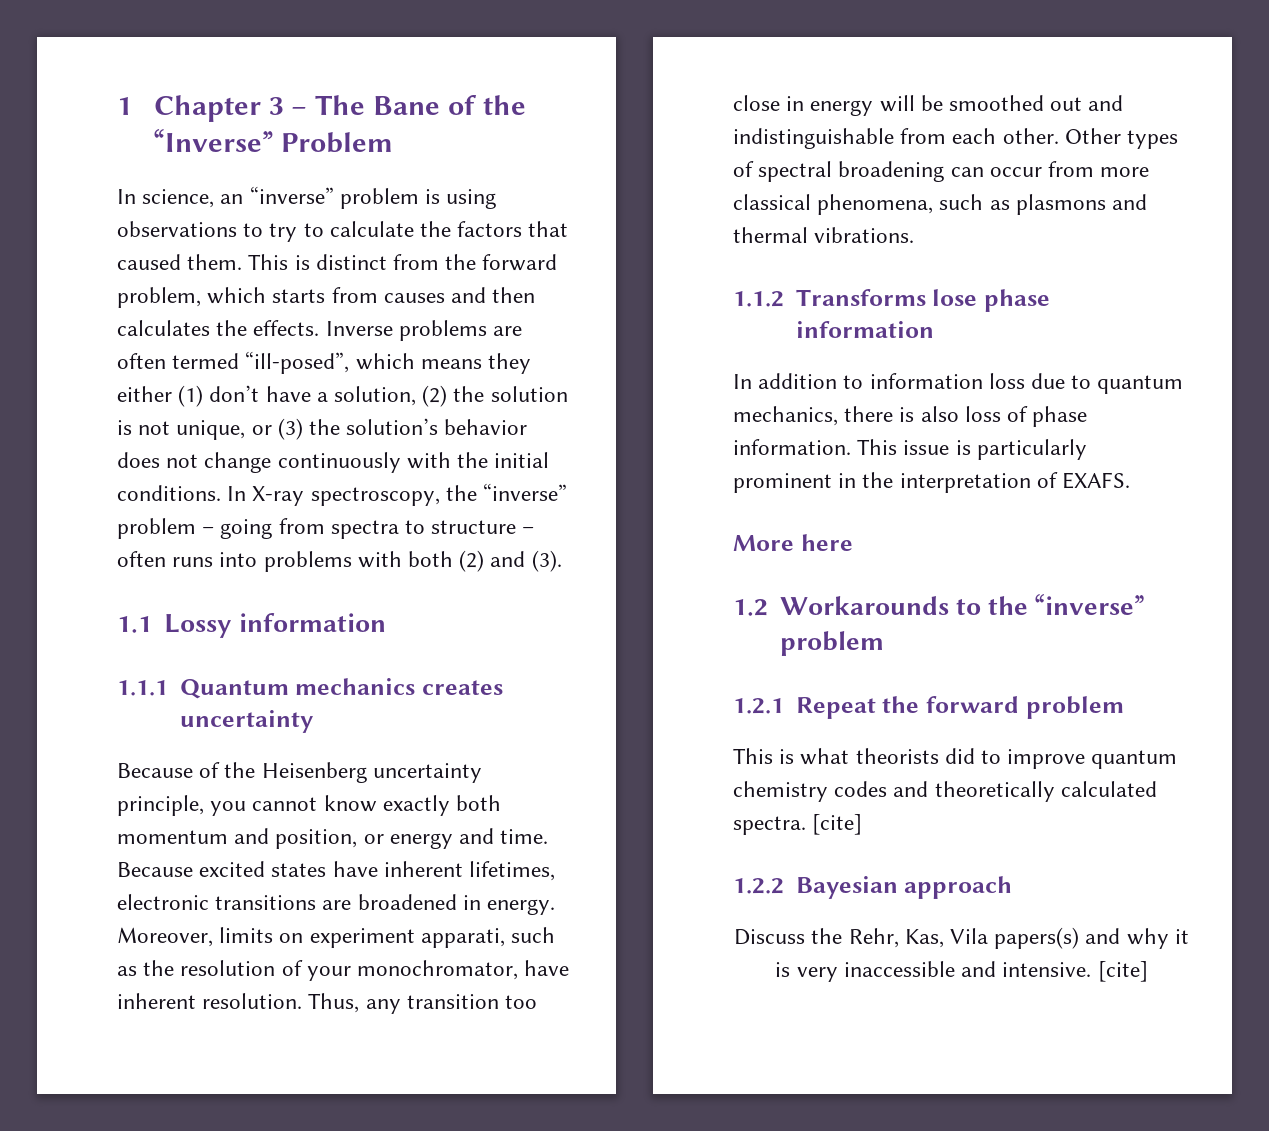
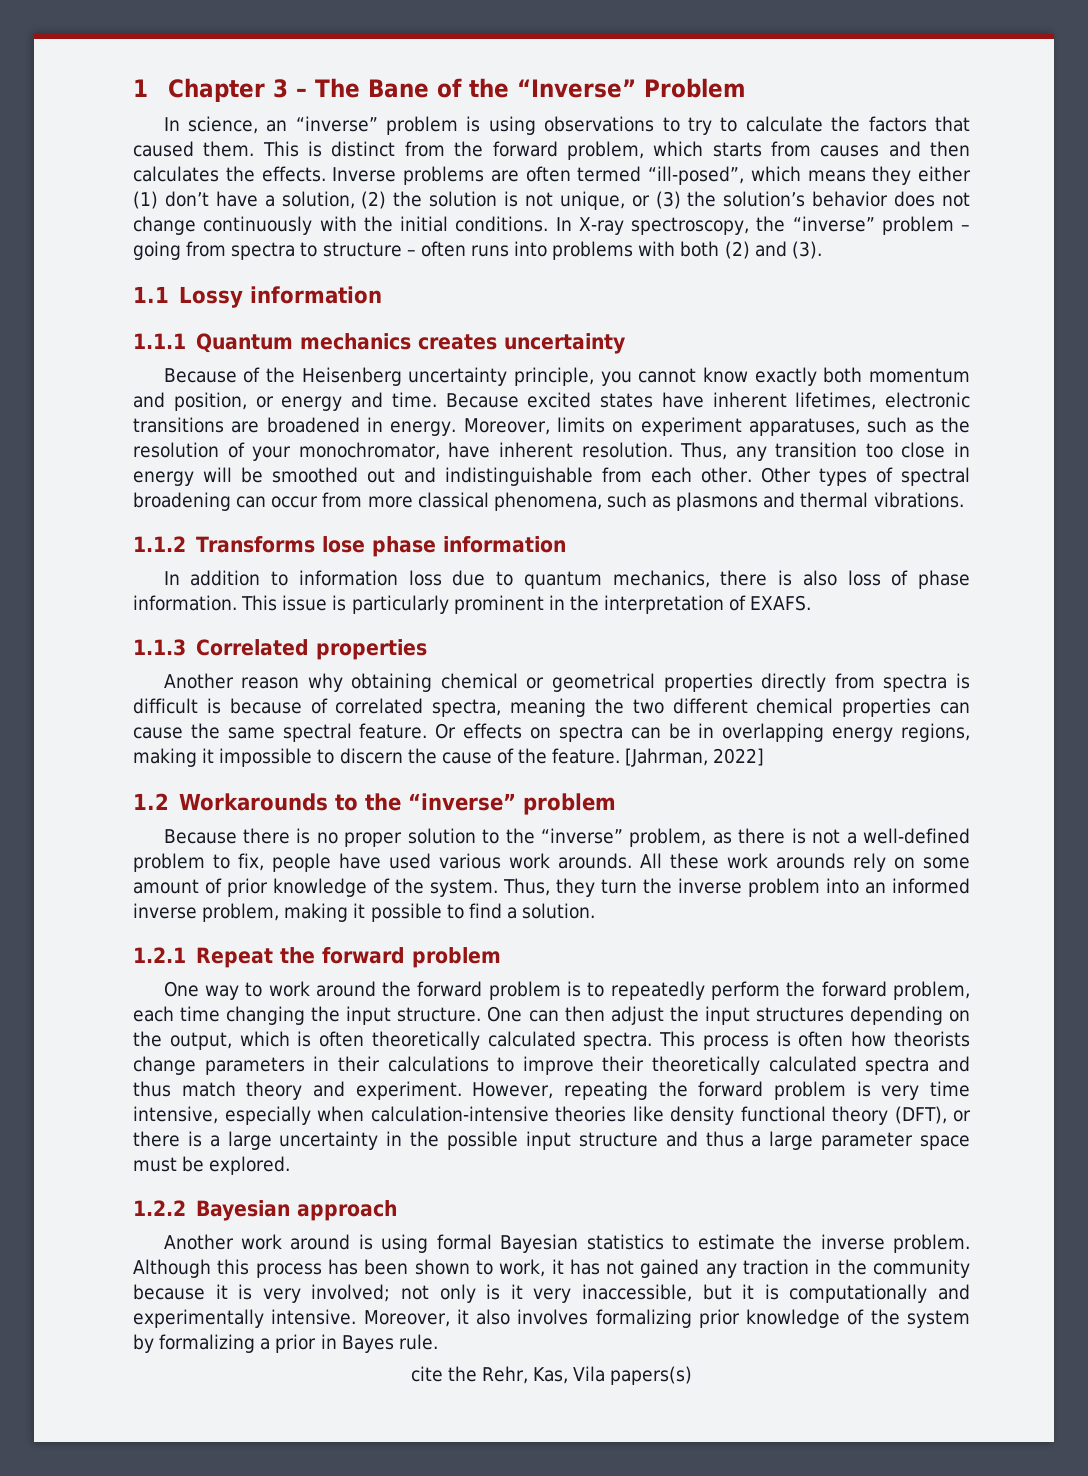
[420,928,505,948] apparati, -> [748,418,860,436] apparatuses,
[733,534,853,551] More here -> [133,639,427,660] [163,673,970,692] [133,698,971,717] [133,723,971,742] [133,748,765,767] 1.1.3 Correlated properties // Another reason why obtaining chemical or geometrical properties directly from spectra is difficult is because of correlated spectra, meaning the two different chemical properties can cause the same spectral feature. Or effects on spectra can be in overlapping energy regions, making it impossible to discern the cause of the feature. [Jahrman, 2022]
(884, 643) none -> [163,828,971,847] [133,853,970,872] [133,878,970,897] [133,903,596,922] // Because there is no proper solution to the “inverse” problem, as there is not a well-defined problem to fix, people have used various work arounds. All these work arounds rely on some amount of prior knowledge of the system. Thus, they turn the inverse problem into an informed inverse problem, making it possible to find a solution.
[733,748,1178,769] [733,781,1157,802] [733,814,863,835] [733,876,1013,899] [734,929,806,945] This is what theorists did to improve quantum chemistry codes and theoretically calculated spectra. [cite] // 1.2.2 Bayesian approach // Discuss -> [163,981,970,1000] [133,1006,970,1025] [133,1031,971,1050] [133,1056,970,1075] [133,1081,970,1100] [133,1106,971,1125] [133,1131,971,1150] [133,1156,291,1175] [133,1200,398,1221] [163,1234,970,1253] [133,1259,970,1278] [133,1284,971,1303] [133,1309,970,1328] [133,1334,438,1353] [410,1366,443,1382] One way to work around the forward problem is to repeatedly perform the forward problem, each time changing the input structure. One can then adjust the input structures depending on the output, which is often theoretically calculated spectra. This process is often how theorists change parameters in their calculations to improve their theoretically calculated spectra and thus match theory and experiment. However, repeating the forward problem is very time intensive, especially when calculation-intensive theories like density functional theory (DFT), or there is a large uncertainty in the possible input structure and thus a large parameter space must be explored. // 1.2.2 Bayesian approach // Another work around is using formal Bayesian statistics to estimate the inverse problem. Although this process has been shown to work, it has not gained any traction in the community because it is very involved; not only is it very inaccessible, but it is computationally and experimentally intensive. Moreover, it also involves formalizing prior knowledge of the system by formalizing a prior in Bayes rule. // cite
[1085,928,1189,949] [775,961,1148,982] and why it is very inaccessible and intensive. [cite] -> (693, 1375) none

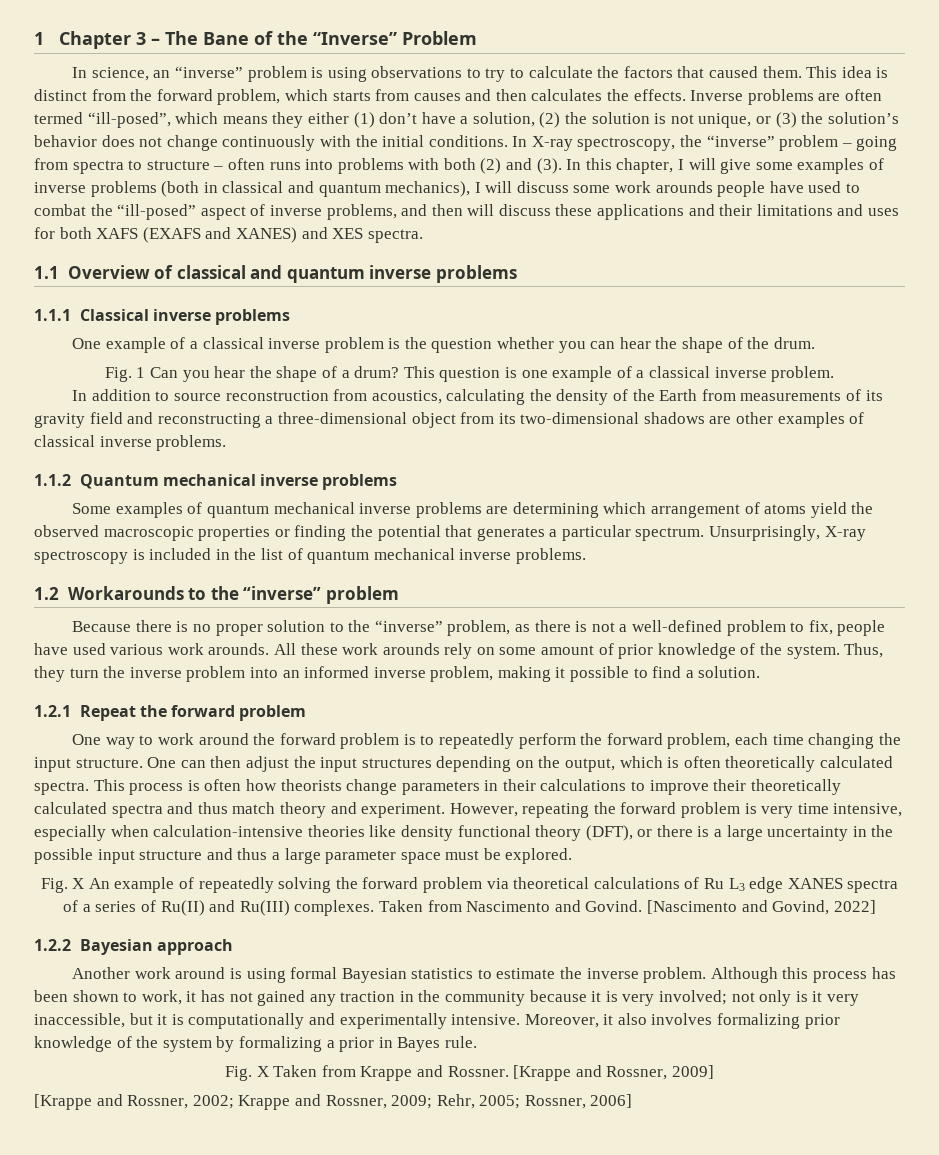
(299, 149) none -> [841,66,872,78] idea
[133,286,382,308] [133,333,625,354] [163,367,970,386] [133,392,970,411] [133,417,970,436] [133,442,971,461] [133,467,970,486] [133,492,964,511] [133,536,567,557] [163,570,970,589] [133,595,812,614] [133,639,427,660] [163,673,970,692] [133,698,971,717] [133,723,971,742] [133,748,765,767] // 1.1 Lossy information // 1.1.1 Quantum mechanics creates uncertainty // Because of the Heisenberg uncertainty principle, you cannot know exactly both momentum and position, or energy and time. Because excited states have inherent lifetimes, electronic transitions are broadened in energy. Moreover, limits on experiment apparatuses, such as the resolution of your monochromator, have inherent resolution. Thus, any transition too close in energy will be smoothed out and indistinguishable from each other. Other types of spectral broadening can occur from more classical phenomena, such as plasmons and thermal vibrations. // 1.1.2 Transforms lose phase information // In addition to information loss due to quantum mechanics, there is also loss of phase information. This issue is particularly prominent in the interpretation of EXAFS. // 1.1.3 Correlated properties // Another reason why obtaining chemical or geometrical properties directly from spectra is difficult is because of correlated spectra, meaning the two different chemical properties can cause the same spectral feature. Or effects on spectra can be in overlapping energy regions, making it impossible to discern the cause of the feature. [Jahrman, 2022] -> [566,158,884,174] [34,181,861,197] [34,204,900,220] [34,227,423,243] [34,265,518,283] [34,309,291,325] [72,337,815,353] [104,366,835,382] [72,389,883,405] [34,412,865,428] [34,435,227,451] [34,474,398,490] [72,502,874,518] [34,525,866,541] [34,548,586,564] In this chapter, I will give some examples of inverse problems (both in classical and quantum mechanics), I will discuss some work arounds people have used to combat the “ill-posed” aspect of inverse problems, and then will discuss these applications and their limitations and uses for both XAFS (EXAFS and XANES) and XES spectra. // 1.1 Overview of classical and quantum inverse problems // 1.1.1 Classical inverse problems // One example of a classical inverse problem is the question whether you can hear the shape of the drum. // Fig. 1 Can you hear the shape of a drum? This question is one example of a classical inverse problem. // In addition to source reconstruction from acoustics, calculating the density of the Earth from measurements of its gravity field and reconstructing a three-dimensional object from its two-dimensional shadows are other examples of classical inverse problems. // 1.1.2 Quantum mechanical inverse problems // Some examples of quantum mechanical inverse problems are determining which arrangement of atoms yield the observed macroscopic properties or finding the potential that generates a particular spectrum. Unsurprisingly, X-ray spectroscopy is included in the list of quantum mechanical inverse problems.
(291, 1165) none -> [40,877,899,893] [63,900,876,916] // Fig. X An example of repeatedly solving the forward problem via theoretical calculations of Ru L3 edge XANES spectra of a series of Ru(II) and Ru(III) complexes. Taken from Nascimento and Govind. [Nascimento and Govind, 2022]
[410,1366,693,1385] cite the Rehr, Kas, Vila papers(s) -> [225,1065,714,1081] [34,1094,633,1110] Fig. X Taken from Krappe and Rossner. [Krappe and Rossner, 2009] // [Krappe and Rossner, 2002; Krappe and Rossner, 2009; Rehr, 2005; Rossner, 2006]

